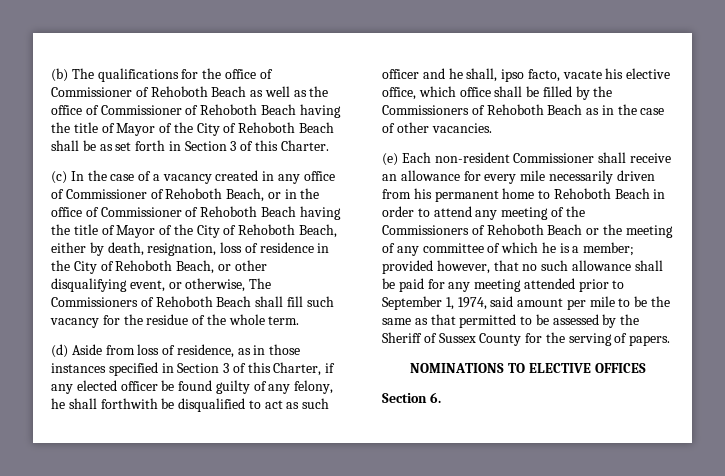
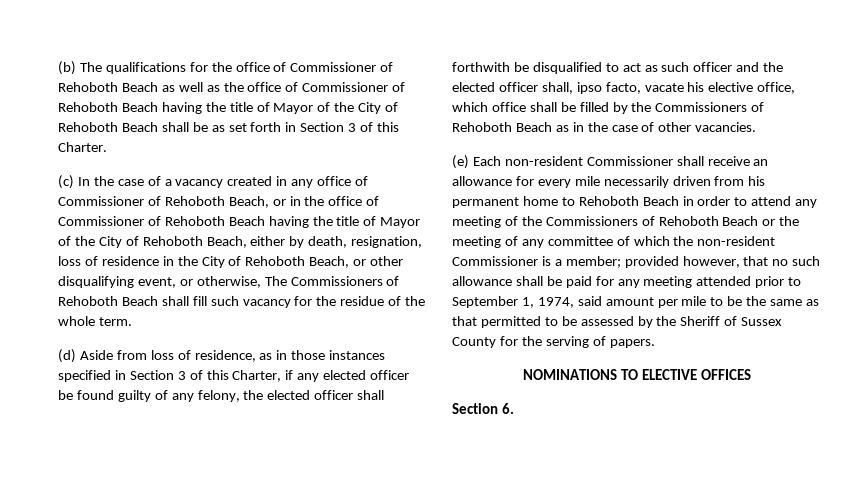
[51,398,65,409] he -> [243,390,354,400] the elected officer
[448,68,463,79] he -> [763,62,784,72] [452,82,538,92] the elected officer
[541,242,556,253] he -> [673,236,776,246] [452,256,538,266] the non-resident Commissioner

